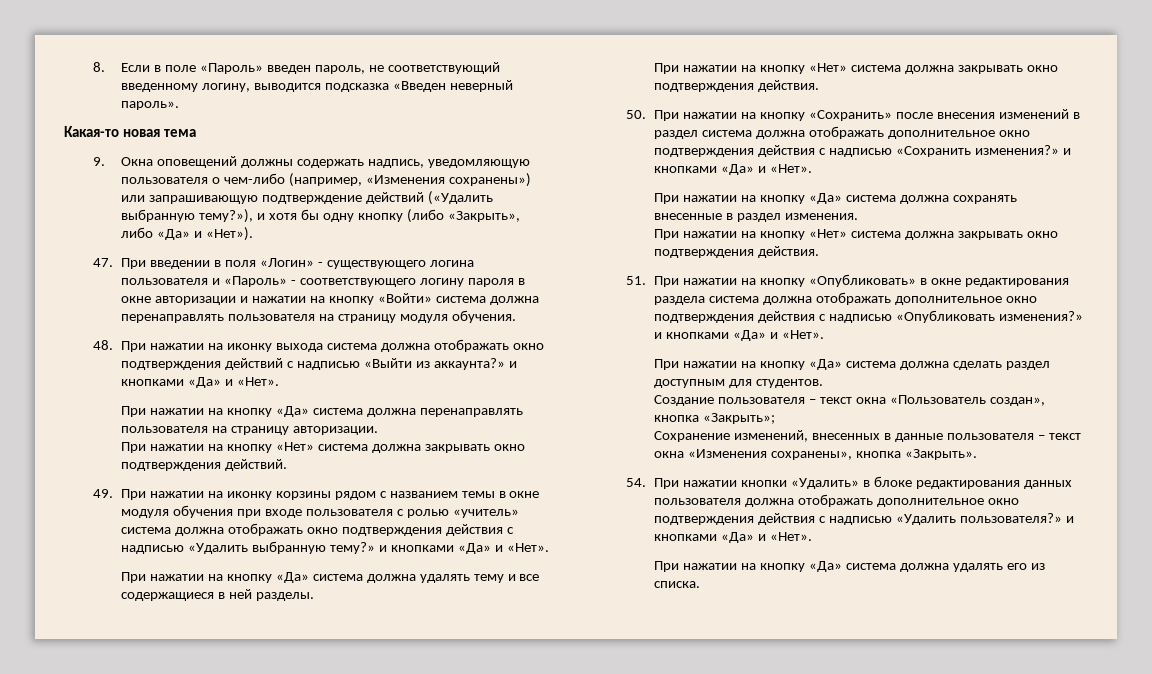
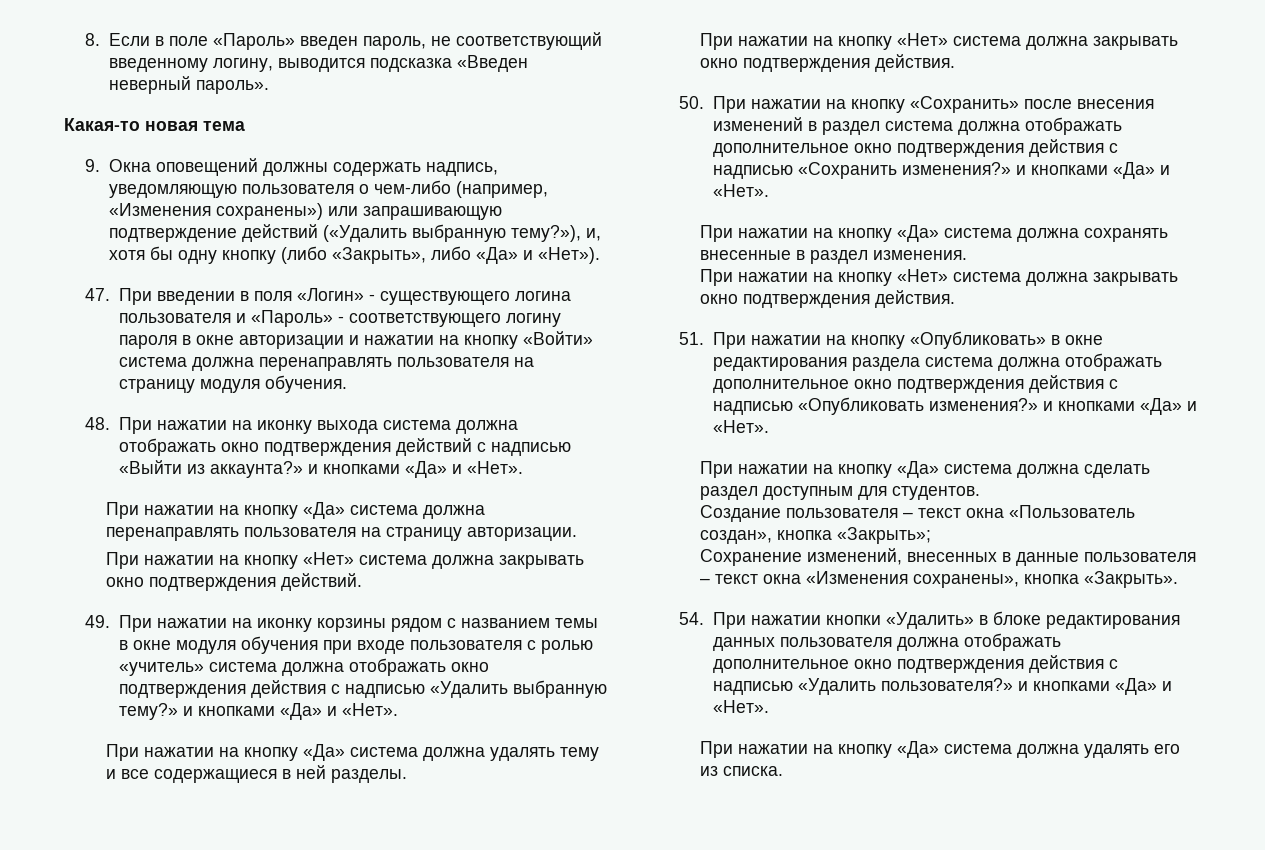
[257,213,266,220] и -> [585,228,601,241] и,

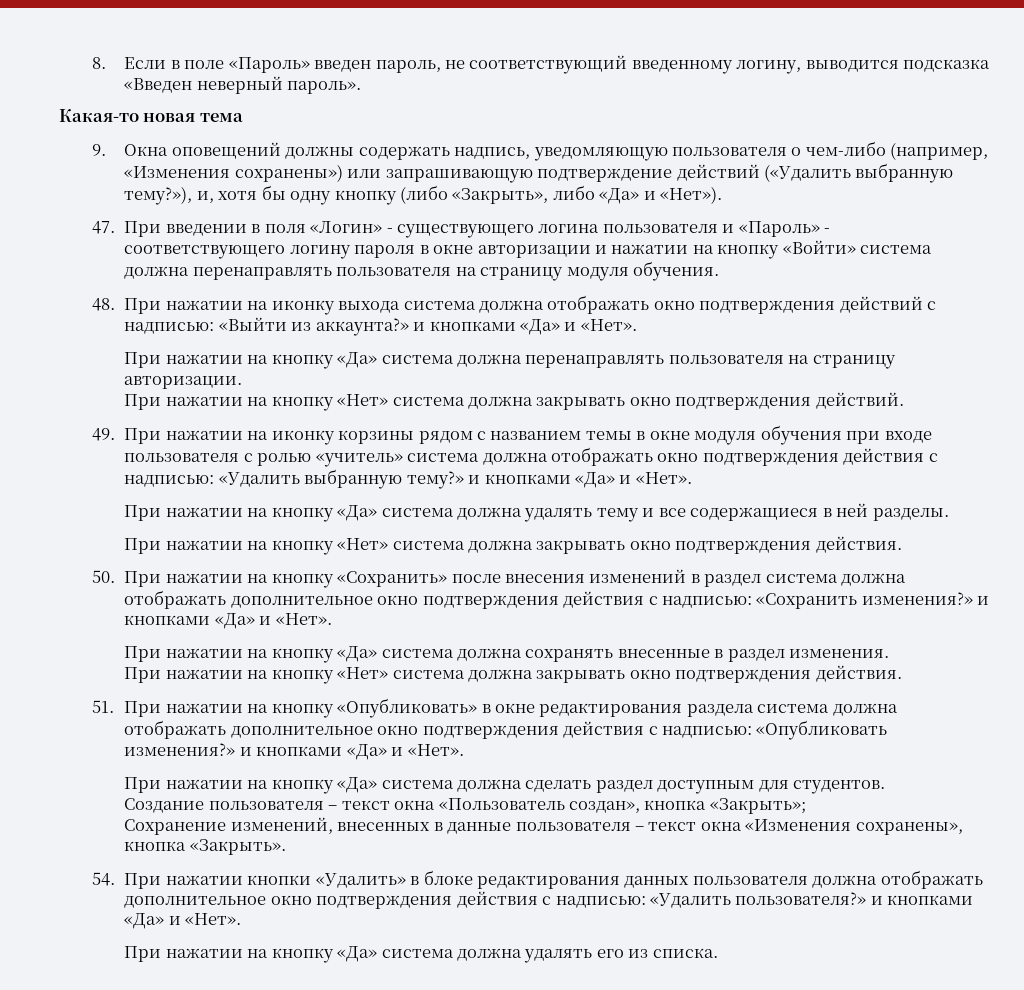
[490,442,571,456] надписью -> [124,322,215,334] надписью:
[344,684,425,698] надписью -> [124,475,215,487] надписью:
[712,165,793,179] надписью -> [662,596,753,608] надписью:
[712,401,793,415] надписью -> [662,726,753,738] надписью:
[712,681,793,695] надписью -> [555,896,646,908] надписью:

